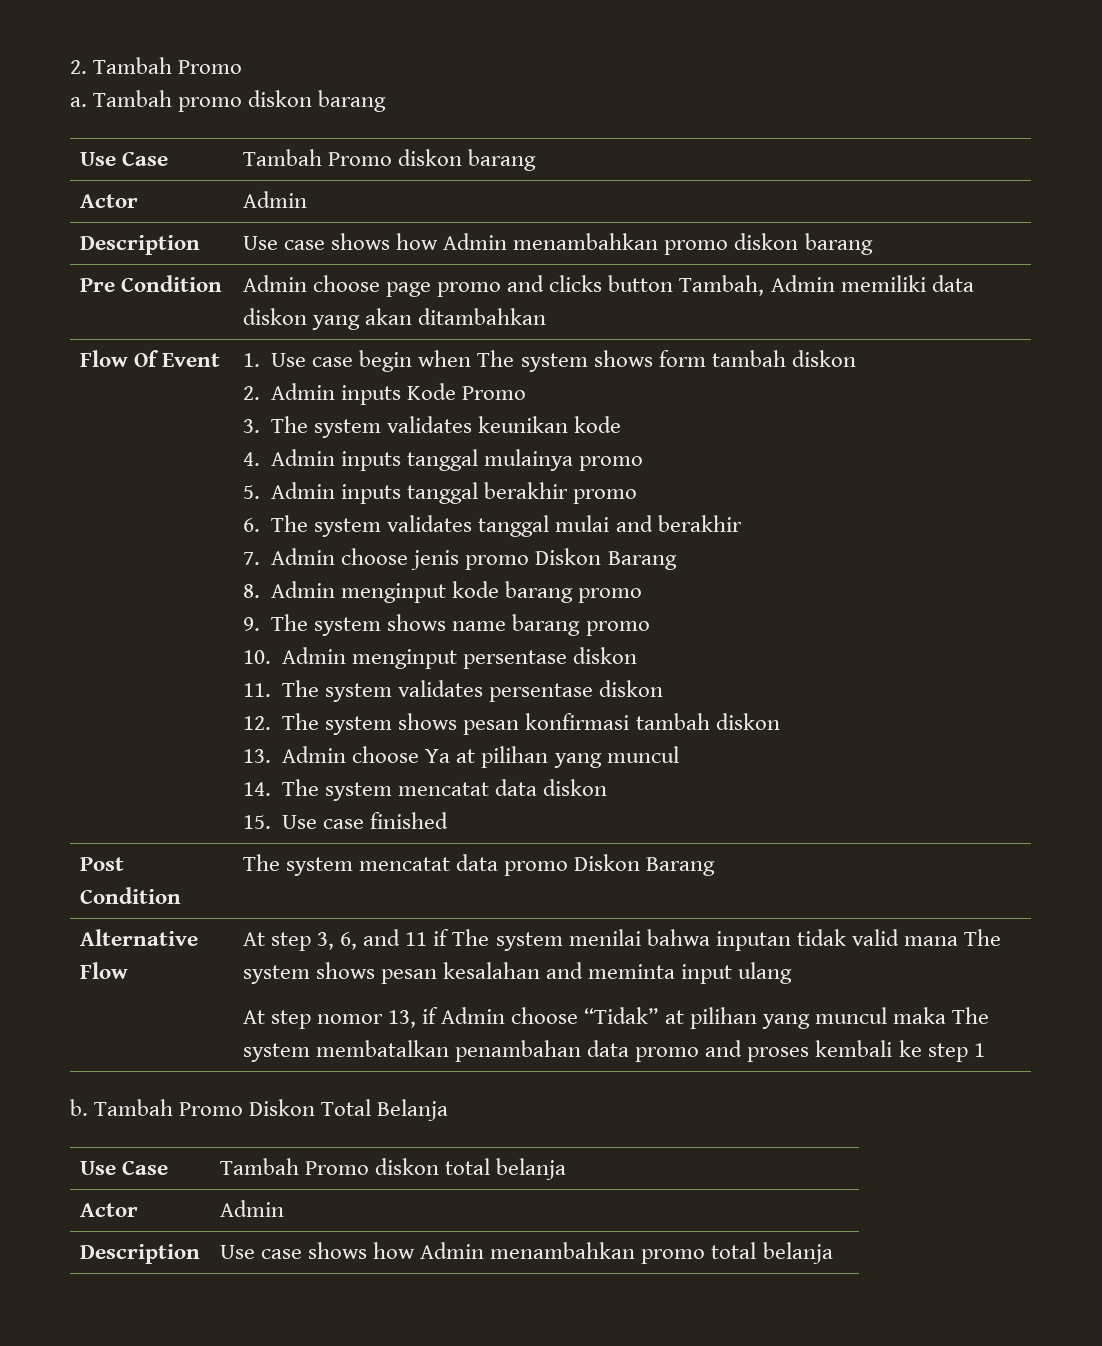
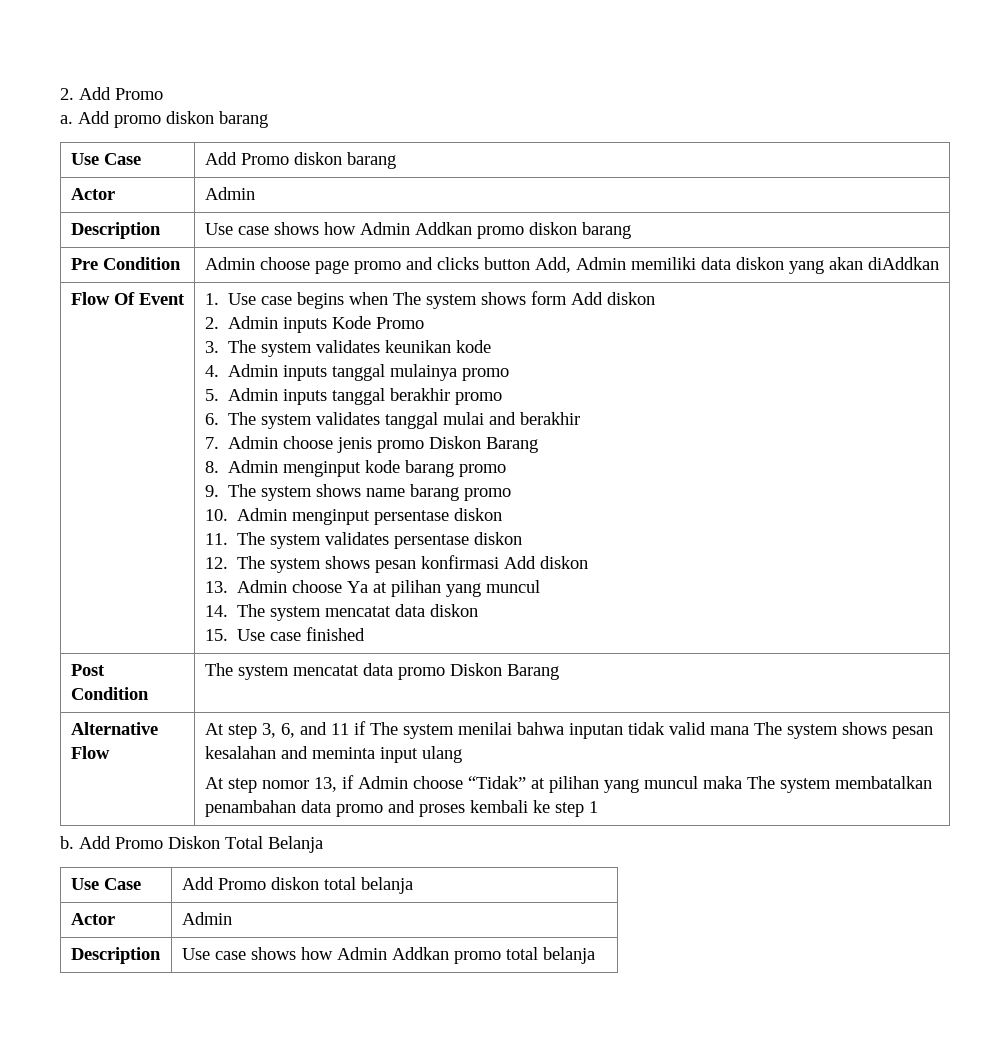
[70,57,173,74] 2. Tambah -> [60,87,111,100] 2. Add
[93,90,173,107] Tambah -> [78,111,110,124] Add
[242,149,322,166] Tambah -> [204,152,237,165] Add
[513,233,659,250] menambahkan -> [414,222,472,235] Addkan
[679,275,765,296] Tambah, -> [534,257,571,273] Add,
[418,308,547,325] ditambahkan -> [867,257,939,270] diAddkan
[359,350,413,372] begin -> [296,292,344,309] begins
[711,350,786,367] tambah -> [570,292,603,305] Add
[635,713,710,730] tambah -> [503,556,536,569] Add
[94,1099,174,1116] Tambah -> [79,836,111,849] Add
[219,1158,299,1175] Tambah -> [181,877,214,890] Add
[490,1242,636,1259] menambahkan -> [391,947,449,960] Addkan

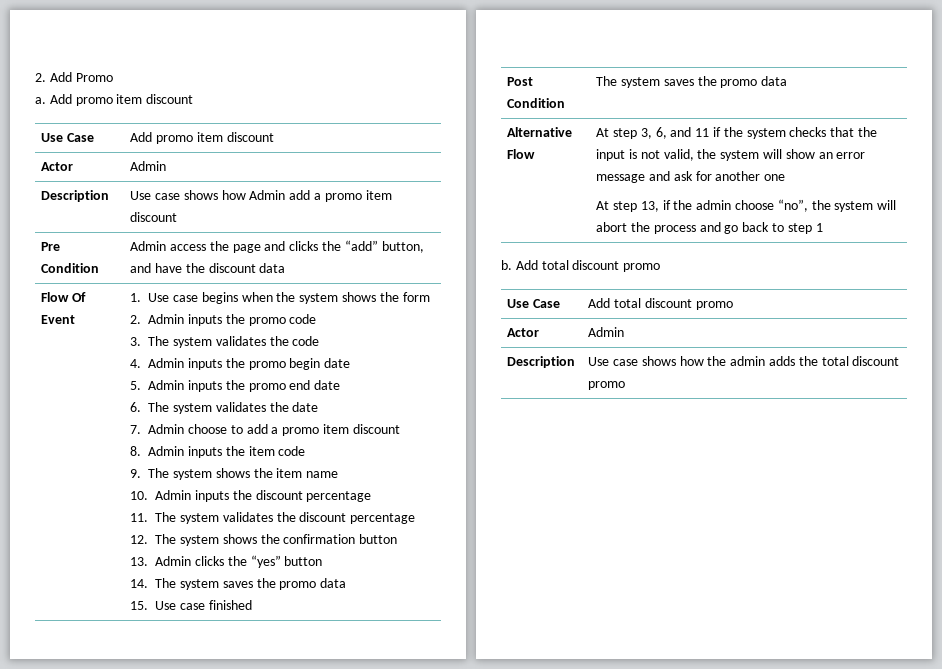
[166,111,268,128] [70,153,141,165] [204,152,396,169] [70,188,115,200] [204,187,255,200] [70,222,161,239] [204,222,631,239] [70,257,181,270] [204,257,939,274] diskon barang // Use Case | Add Promo diskon barang // Actor | Admin // Description | Use case shows how Admin Addkan promo diskon barang // Pre Condition | Admin choose page promo and clicks button Add, Admin memiliki data diskon yang akan diAddkan -> [116,94,194,104] [41,133,95,142] [130,132,274,144] [41,162,74,171] [130,161,167,171] [41,190,110,202] [130,190,392,202] [130,212,178,222] [41,242,61,251] [41,263,100,273] [130,240,424,253] [130,263,286,273] item discount // Use Case | Add promo item discount // Actor | Admin // Description | Use case shows how Admin add a promo item discount // Pre Condition | Admin access the page and clicks the “add” button, and have the discount data
[392,292,526,309] The system shows -> [276,292,399,304] the system shows the
[570,292,655,305] Add diskon -> (430, 297) none
[331,316,424,329] Kode Promo -> [225,314,317,326] the promo code
[384,340,491,353] keunikan kode -> [269,336,320,346] the code
[331,364,509,381] tanggal mulainya promo -> [225,358,351,370] the promo begin date
[331,388,502,405] tanggal berakhir promo -> [225,380,341,392] the promo end date
[384,412,580,429] tanggal mulai and berakhir -> [269,402,319,412] the date
[336,436,538,453] [204,460,506,477] jenis promo Diskon Barang // 8. Admin menginput kode barang promo -> [230,424,400,436] [130,446,306,458] to add a promo item discount // 8. Admin inputs the item code
(361, 490) none -> [253,468,303,478] the item
[409,484,511,501] barang promo -> (339, 474) none
[291,508,502,525] menginput persentase diskon -> [195,490,372,502] inputs the discount percentage
[393,532,522,549] persentase diskon -> [276,512,416,524] the discount percentage
[374,555,588,573] [204,580,540,597] pesan konfirmasi Add diskon // 13. Admin choose Ya at pilihan yang muncul -> [260,534,398,544] [130,555,323,568] the confirmation button // 13. Admin clicks the “yes” button
[324,604,478,617] mencatat data diskon -> [222,578,347,590] saves the promo data
[292,663,559,680] mencatat data promo Diskon Barang -> [663,76,788,88] saves the promo data
[369,722,933,739] [204,746,462,763] [204,777,309,793] The system menilai bahwa inputan tidak valid mana The system shows pesan kesalahan and meminta input ulang // At step nomor -> [723,127,877,139] [596,149,866,161] [596,171,786,183] [596,201,638,212] the system checks that the input is not valid, the system will show an error message and ask for another one // At step
[357,776,932,793] [204,800,550,817] Admin choose “Tidak” at pilihan yang muncul maka The system membatalkan penambahan data promo and proses kembali ke -> [673,199,897,212] [596,222,784,234] the admin choose “no”, the system will abort the process and go back to
[115,836,323,853] [70,878,141,890] [181,877,413,894] [70,913,115,925] [181,912,232,925] [70,947,161,964] [181,947,595,964] Promo Diskon Total Belanja // Use Case | Add Promo diskon total belanja // Actor | Admin // Description | Use case shows how Admin Addkan promo total belanja -> [541,260,661,272] [507,299,561,308] [588,298,733,310] [507,328,540,337] [588,327,625,337] [507,356,576,368] [588,356,900,366] [588,381,626,390] total discount promo // Use Case | Add total discount promo // Actor | Admin // Description | Use case shows how the admin adds the total discount promo

